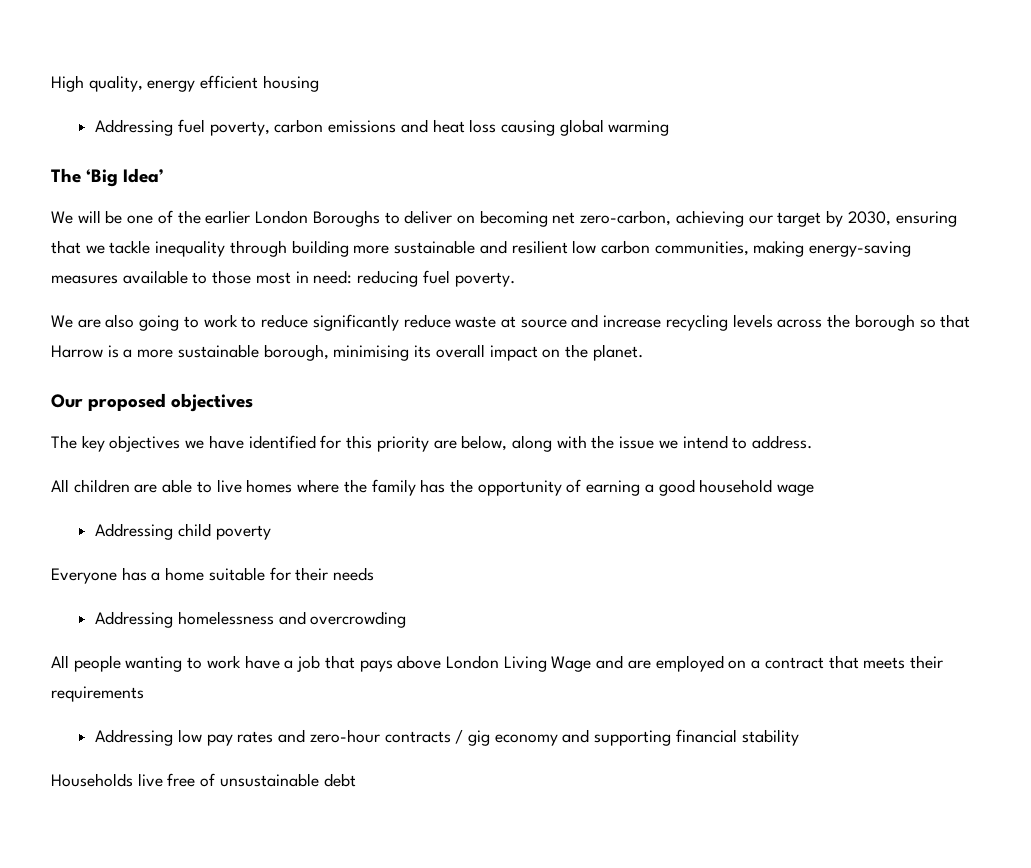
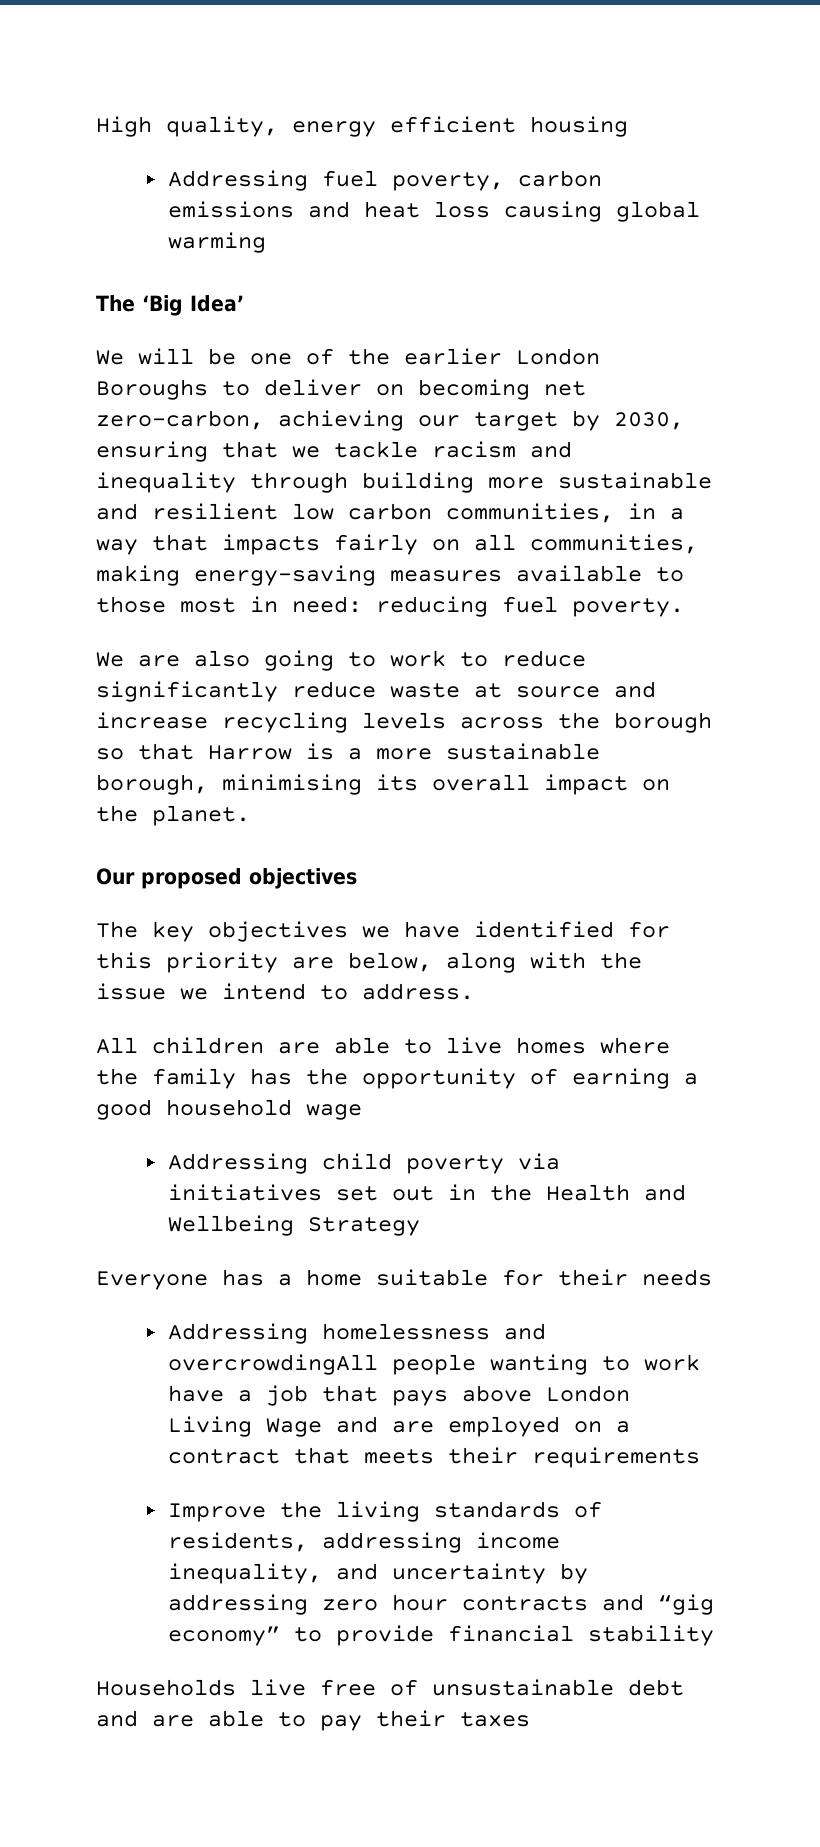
(151, 247) none -> [432,441,572,458] racism and
(749, 248) none -> [628,503,684,520] [96,534,698,555] in a way that impacts fairly on all communities,
(271, 532) none -> [517,1153,560,1170] [167,1184,686,1201] [167,1215,420,1236] via initiatives set out in the Health and Wellbeing Strategy
[310,611,407,628] [51,655,69,668] overcrowding // All -> [167,1354,378,1375] overcrowdingAll
[95,729,672,746] Addressing low pay rates and zero-hour contracts / gig economy and supporting -> [167,1501,602,1522] [167,1532,560,1553] [167,1563,588,1584] [167,1594,714,1615] [167,1625,434,1646] Improve the living standards of residents, addressing income inequality, and uncertainty by addressing zero hour contracts and “gig economy” to provide
(356, 780) none -> [96,1710,530,1731] and are able to pay their taxes

